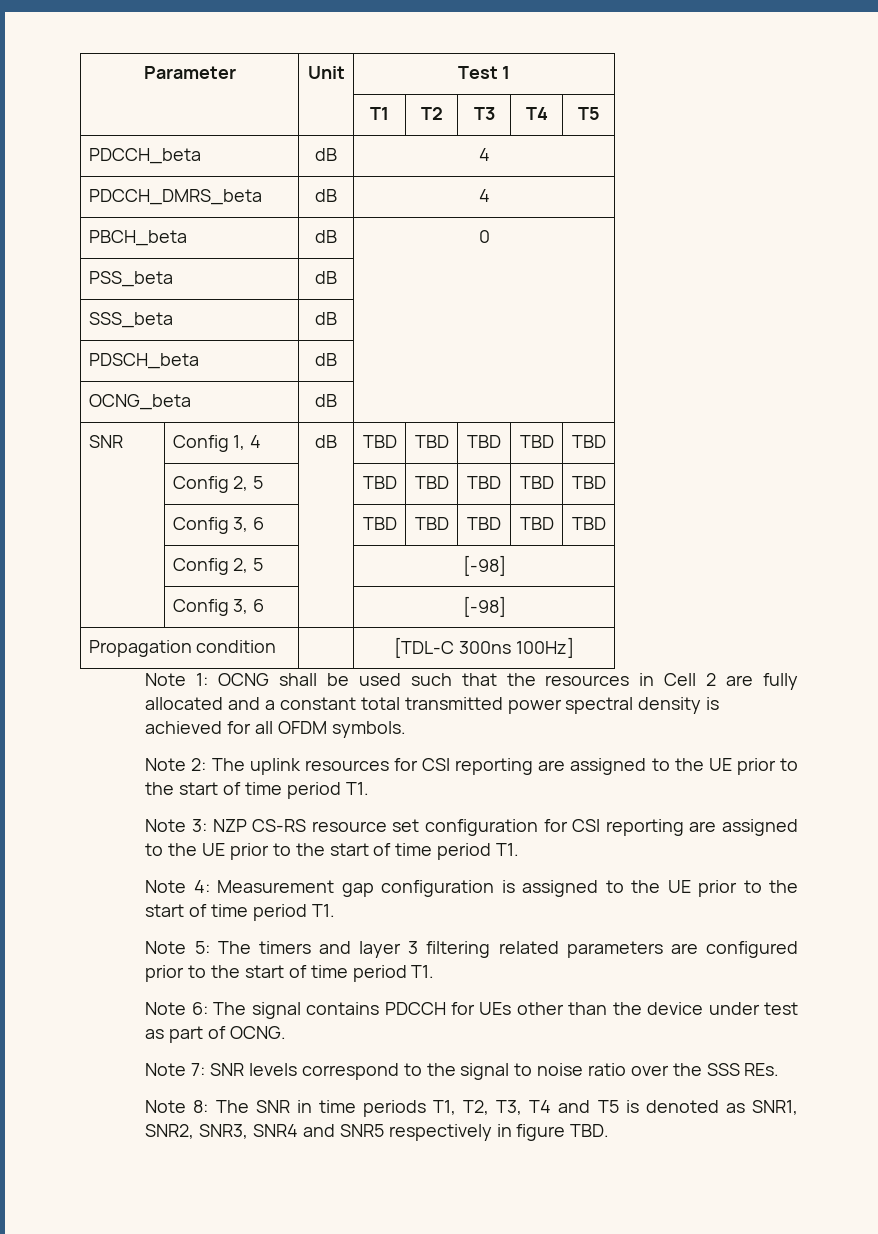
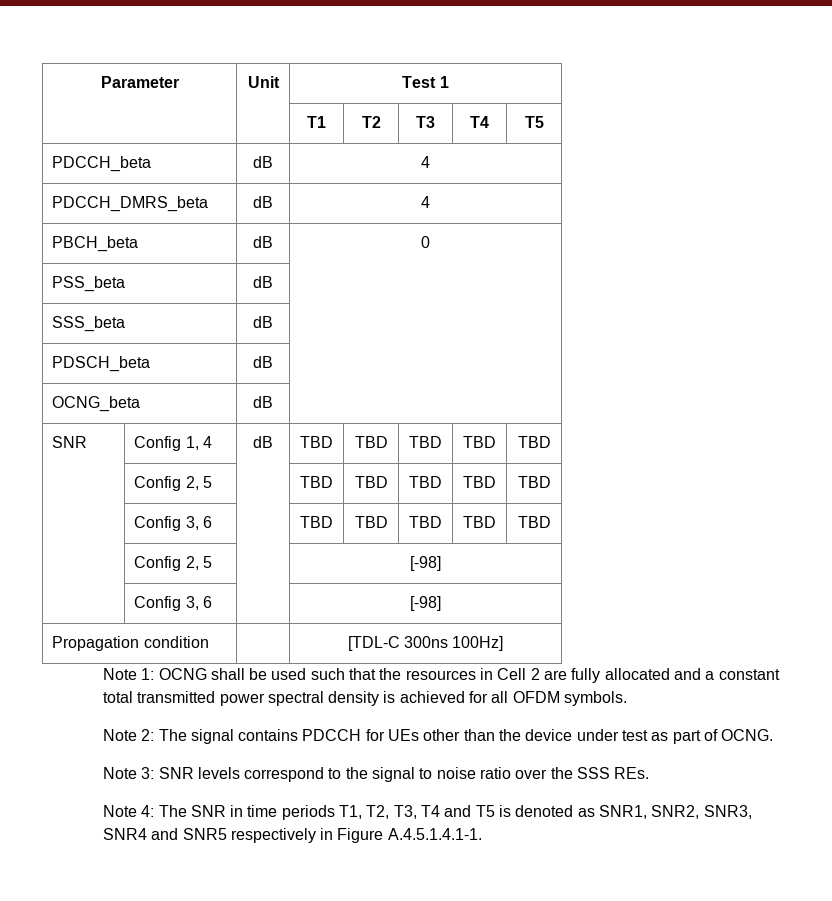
[249,758,799,775] [145,782,369,799] [145,819,798,836] [145,843,519,860] [145,880,799,897] [145,904,335,921] [145,941,798,958] [145,965,435,982] [145,1002,247,1015] uplink resources for CSI reporting are assigned to the UE prior to the start of time period T1. // Note 3: NZP CS-RS resource set configuration for CSI reporting are assigned to the UE prior to the start of time period T1. // Note 4: Measurement gap configuration is assigned to the UE prior to the start of time period T1. // Note 5: The timers and layer 3 filtering related parameters are configured prior to the start of time period T1. // Note 6: The -> (187, 735) none
[191,1063,206,1076] 7: -> [141,767,155,779] 3:
[193,1100,209,1113] 8: -> [141,805,155,817] 4:
[516,1124,610,1141] figure TBD. -> [337,828,482,843] Figure A.4.5.1.4.1-1.

